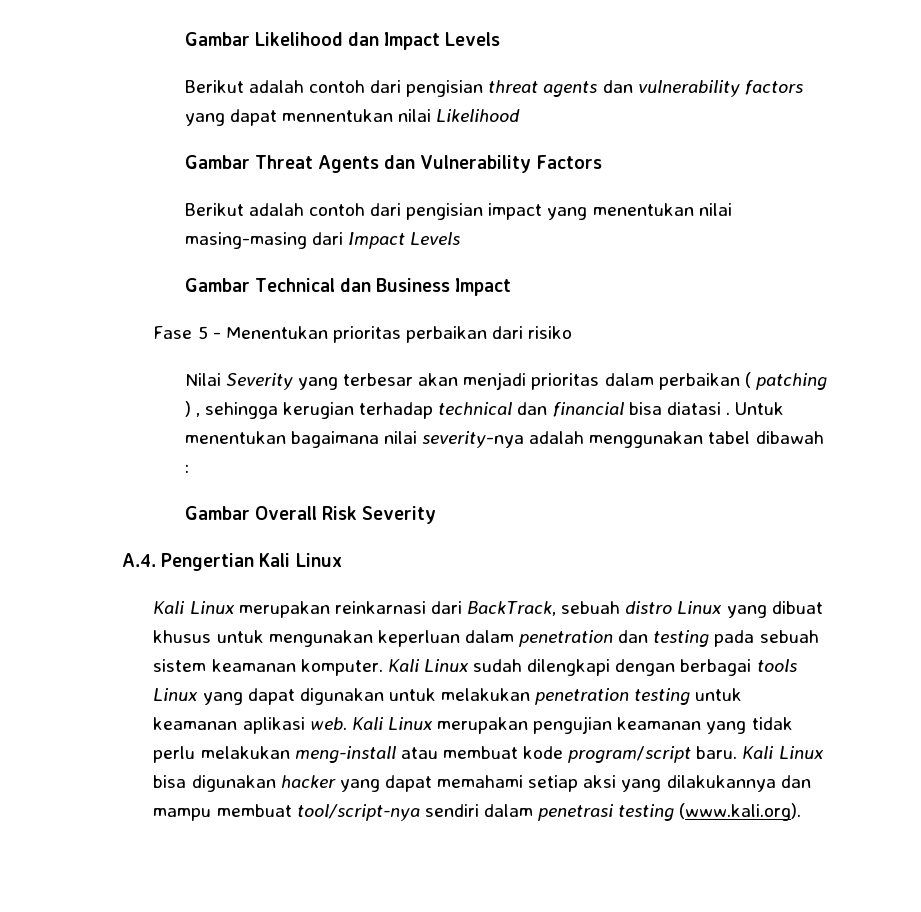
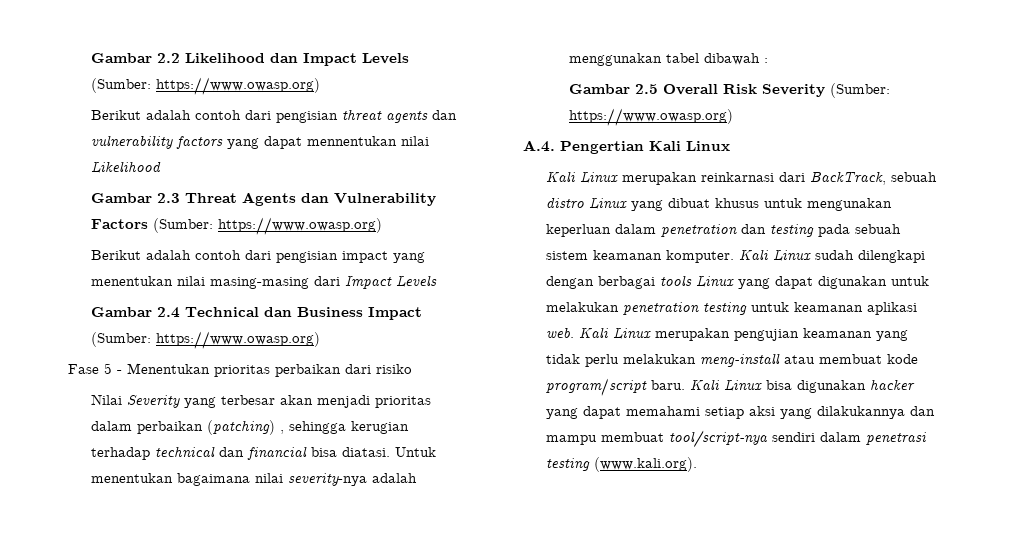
[184,32,250,46] Gambar -> [90,53,180,63] Gambar 2.2
(501, 39) none -> [90,77,320,95] (Sumber: https://www.owasp.org)
(250, 162) none -> [156,193,180,203] 2.3
(603, 162) none -> [152,217,382,235] (Sumber: https://www.owasp.org)
(250, 285) none -> [156,307,180,318] 2.4
(512, 287) none -> [90,331,320,349] (Sumber: https://www.owasp.org)
[744,372,827,390] [184,401,191,417] ( patching ) -> [206,420,275,435] (patching)
[666,402,730,415] diatasi . -> [341,447,390,457] diatasi.
(250, 513) none -> [634,84,658,94] 2.5
(436, 515) none -> [829,83,890,98] [568,108,733,126] (Sumber: https://www.owasp.org)

